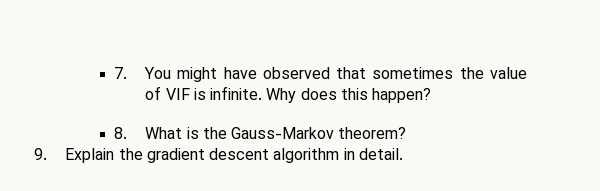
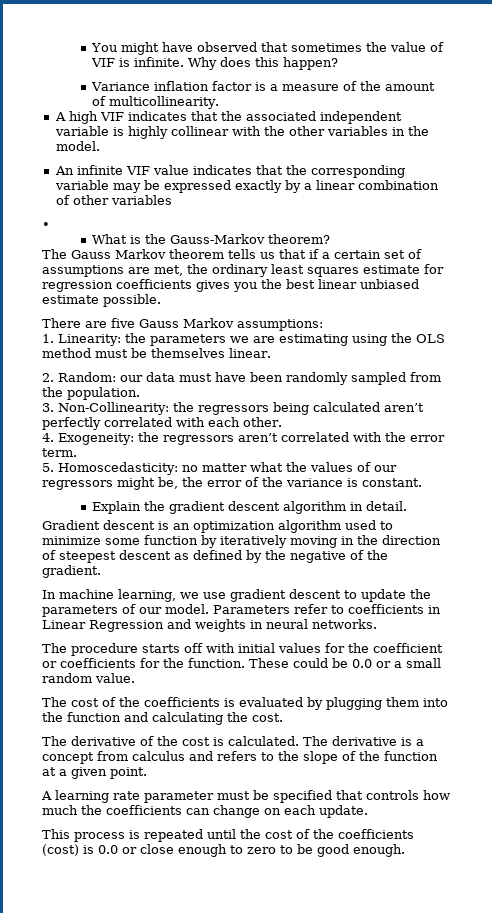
[113,67,127,79] 7. -> (91, 47) none
[113,127,127,139] 8. -> [91,81,436,91] [92,96,220,109] [54,111,402,124] [54,126,429,139] [55,141,100,151] [54,165,405,178] [54,180,439,193] [55,195,172,205] [42,222,50,229] Variance inflation factor is a measure of the amount of multicollinearity. // A high VIF indicates that the associated independent variable is highly collinear with the other variables in the model. // An infinite VIF value indicates that the corresponding variable may be expressed exactly by a linear combination of other variables // • //
[34,148,47,160] 9. -> [42,249,422,259] [42,264,444,277] [42,279,419,292] [42,294,161,307] [42,318,323,331] [42,333,445,346] [42,348,271,358] [42,372,441,385] [42,387,140,400] [42,402,424,415] [42,417,282,430] [42,432,445,445] [42,448,77,457] [42,462,397,475] [42,477,422,490] The Gauss Markov theorem tells us that if a certain set of assumptions are met, the ordinary least squares estimate for regression coefficients gives you the best linear unbiased estimate possible. // There are five Gauss Markov assumptions: // 1. Linearity: the parameters we are estimating using the OLS method must be themselves linear. // 2. Random: our data must have been randomly sampled from the population. // 3. Non-Collinearity: the regressors being calculated aren’t perfectly correlated with each other. // 4. Exogeneity: the regressors aren’t correlated with the error term. // 5. Homoscedasticity: no matter what the values of our regressors might be, the error of the variance is constant. //
(404, 154) none -> [42,520,393,533] [42,535,441,548] [42,550,388,563] [42,565,101,578] [42,589,431,602] [42,604,441,617] [42,619,377,632] [42,643,443,656] [42,658,441,668] [42,673,135,683] [42,697,448,710] [42,712,283,725] [42,736,424,746] [42,751,438,764] [42,767,147,779] [41,790,450,803] [42,805,368,818] [42,829,414,842] [42,844,405,857] // Gradient descent is an optimization algorithm used to minimize some function by iteratively moving in the direction of steepest descent as defined by the negative of the gradient. // In machine learning, we use gradient descent to update the parameters of our model. Parameters refer to coefficients in Linear Regression and weights in neural networks. // The procedure starts off with initial values for the coefficient or coefficients for the function. These could be 0.0 or a small random value. // The cost of the coefficients is evaluated by plugging them into the function and calculating the cost. // The derivative of the cost is calculated. The derivative is a concept from calculus and refers to the slope of the function at a given point. // A learning rate parameter must be specified that controls how much the coefficients can change on each update. // This process is repeated until the cost of the coefficients (cost) is 0.0 or close enough to zero to be good enough.

